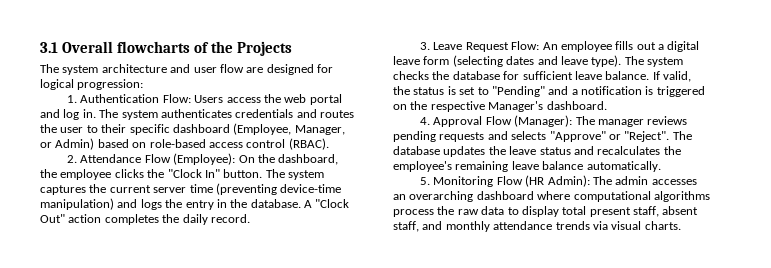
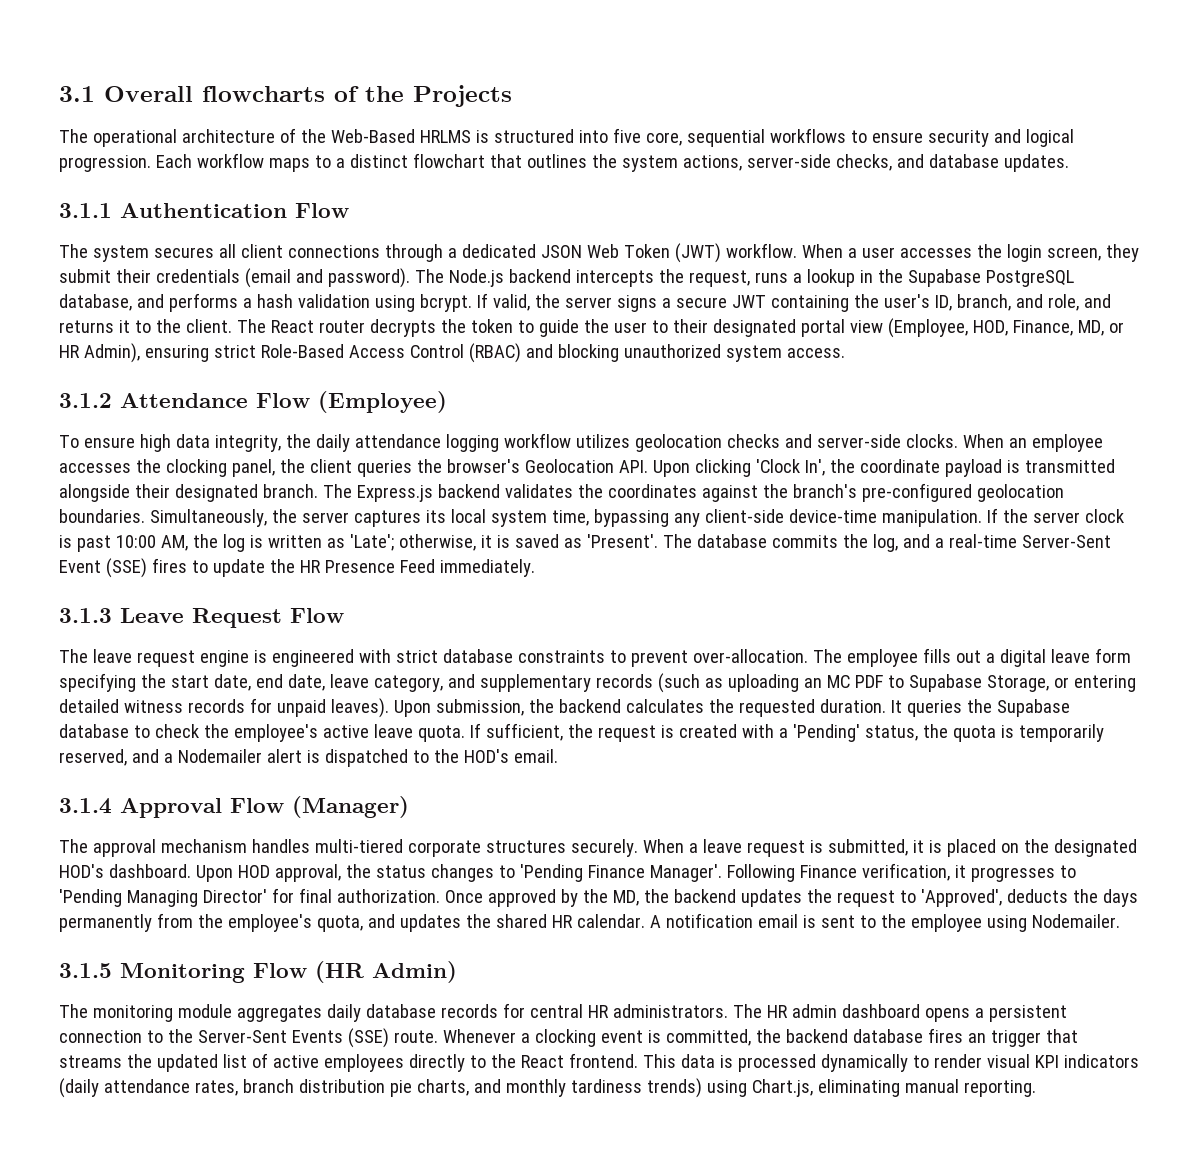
[62,64,333,75] [40,79,144,90] [67,94,342,105] [40,109,354,120] [40,123,345,135] [40,138,329,150] [67,153,339,165] [40,169,324,180] [40,183,342,195] [40,198,350,210] [40,214,250,225] [420,41,558,52] system architecture and user flow are designed for logical progression: // 1. Authentication Flow: Users access the web portal and log in. The system authenticates credentials and routes the user to their specific dashboard (Employee, Manager, or Admin) based on role-based access control (RBAC). // 2. Attendance Flow (Employee): On the dashboard, the employee clicks the "Clock In" button. The system captures the current server time (preventing device-time manipulation) and logs the entry in the database. A "Clock Out" action completes the daily record. // 3. Leave Request Flow: An -> [92,128,1074,147] [59,153,1069,172] [59,203,349,218] [59,243,1139,263] [59,268,1074,288] [59,293,1111,312] [59,318,1124,338] [59,343,845,363] [59,391,447,413] [59,433,1103,452] [59,459,1115,477] [59,483,1064,502] [59,508,1124,527] [59,534,1111,552] [59,558,535,578] [59,608,344,628] [59,649,842,667] operational architecture of the Web-Based HRLMS is structured into five core, sequential workflows to ensure security and logical progression. Each workflow maps to a distinct flowchart that outlines the system actions, server-side checks, and database updates. // 3.1.1 Authentication Flow // The system secures all client connections through a dedicated JSON Web Token (JWT) workflow. When a user accesses the login screen, they submit their credentials (email and password). The Node.js backend intercepts the request, runs a lookup in the Supabase PostgreSQL database, and performs a hash validation using bcrypt. If valid, the server signs a secure JWT containing the user's ID, branch, and role, and returns it to the client. The React router decrypts the token to guide the user to their designated portal view (Employee, HOD, Finance, MD, or HR Admin), ensuring strict Role-Based Access Control (RBAC) and blocking unauthorized system access. // 3.1.2 Attendance Flow (Employee) // To ensure high data integrity, the daily attendance logging workflow utilizes geolocation checks and server-side clocks. When an employee accesses the clocking panel, the client queries the browser's Geolocation API. Upon clicking 'Clock In', the coordinate payload is transmitted alongside their designated branch. The Express.js backend validates the coordinates against the branch's pre-configured geolocation boundaries. Simultaneously, the server captures its local system time, bypassing any client-side device-time manipulation. If the server clock is past 10:00 AM, the log is written as 'Late'; otherwise, it is saved as 'Present'. The database commits the log, and a real-time Server-Sent Event (SSE) fires to update the HR Presence Feed immediately. // 3.1.3 Leave Request Flow // The leave request engine is engineered with strict database constraints to prevent over-allocation. The
[452,55,683,67] [393,71,691,82] [393,86,705,97] [393,101,607,112] [420,115,688,127] [393,131,692,142] [393,146,681,157] [393,161,661,172] [420,175,697,187] [393,191,710,202] [393,206,699,217] [393,221,681,232] (selecting dates and leave type). The system checks the database for sufficient leave balance. If valid, the status is set to "Pending" and a notification is triggered on the respective Manager's dashboard. // 4. Approval Flow (Manager): The manager reviews pending requests and selects "Approve" or "Reject". The database updates the leave status and recalculates the employee's remaining leave balance automatically. // 5. Monitoring Flow (HR Admin): The admin accesses an overarching dashboard where computational algorithms process the raw data to display total present staff, absent staff, and monthly attendance trends via visual charts. -> [59,673,1136,693] [59,698,1070,718] [59,723,1104,742] [59,749,558,767] [59,796,409,818] [59,839,1137,857] [59,863,1076,882] [59,888,1138,907] [59,913,1120,932] [59,961,457,983] [59,1003,1067,1022] [59,1028,1078,1048] [59,1053,1139,1072] [59,1078,1036,1098] specifying the start date, end date, leave category, and supplementary records (such as uploading an MC PDF to Supabase Storage, or entering detailed witness records for unpaid leaves). Upon submission, the backend calculates the requested duration. It queries the Supabase database to check the employee's active leave quota. If sufficient, the request is created with a 'Pending' status, the quota is temporarily reserved, and a Nodemailer alert is dispatched to the HOD's email. // 3.1.4 Approval Flow (Manager) // The approval mechanism handles multi-tiered corporate structures securely. When a leave request is submitted, it is placed on the designated HOD's dashboard. Upon HOD approval, the status changes to 'Pending Finance Manager'. Following Finance verification, it progresses to 'Pending Managing Director' for final authorization. Once approved by the MD, the backend updates the request to 'Approved', deducts the days permanently from the employee's quota, and updates the shared HR calendar. A notification email is sent to the employee using Nodemailer. // 3.1.5 Monitoring Flow (HR Admin) // The monitoring module aggregates daily database records for central HR administrators. The HR admin dashboard opens a persistent connection to the Server-Sent Events (SSE) route. Whenever a clocking event is committed, the backend database fires an trigger that streams the updated list of active employees directly to the React frontend. This data is processed dynamically to render visual KPI indicators (daily attendance rates, branch distribution pie charts, and monthly tardiness trends) using Chart.js, eliminating manual reporting.

